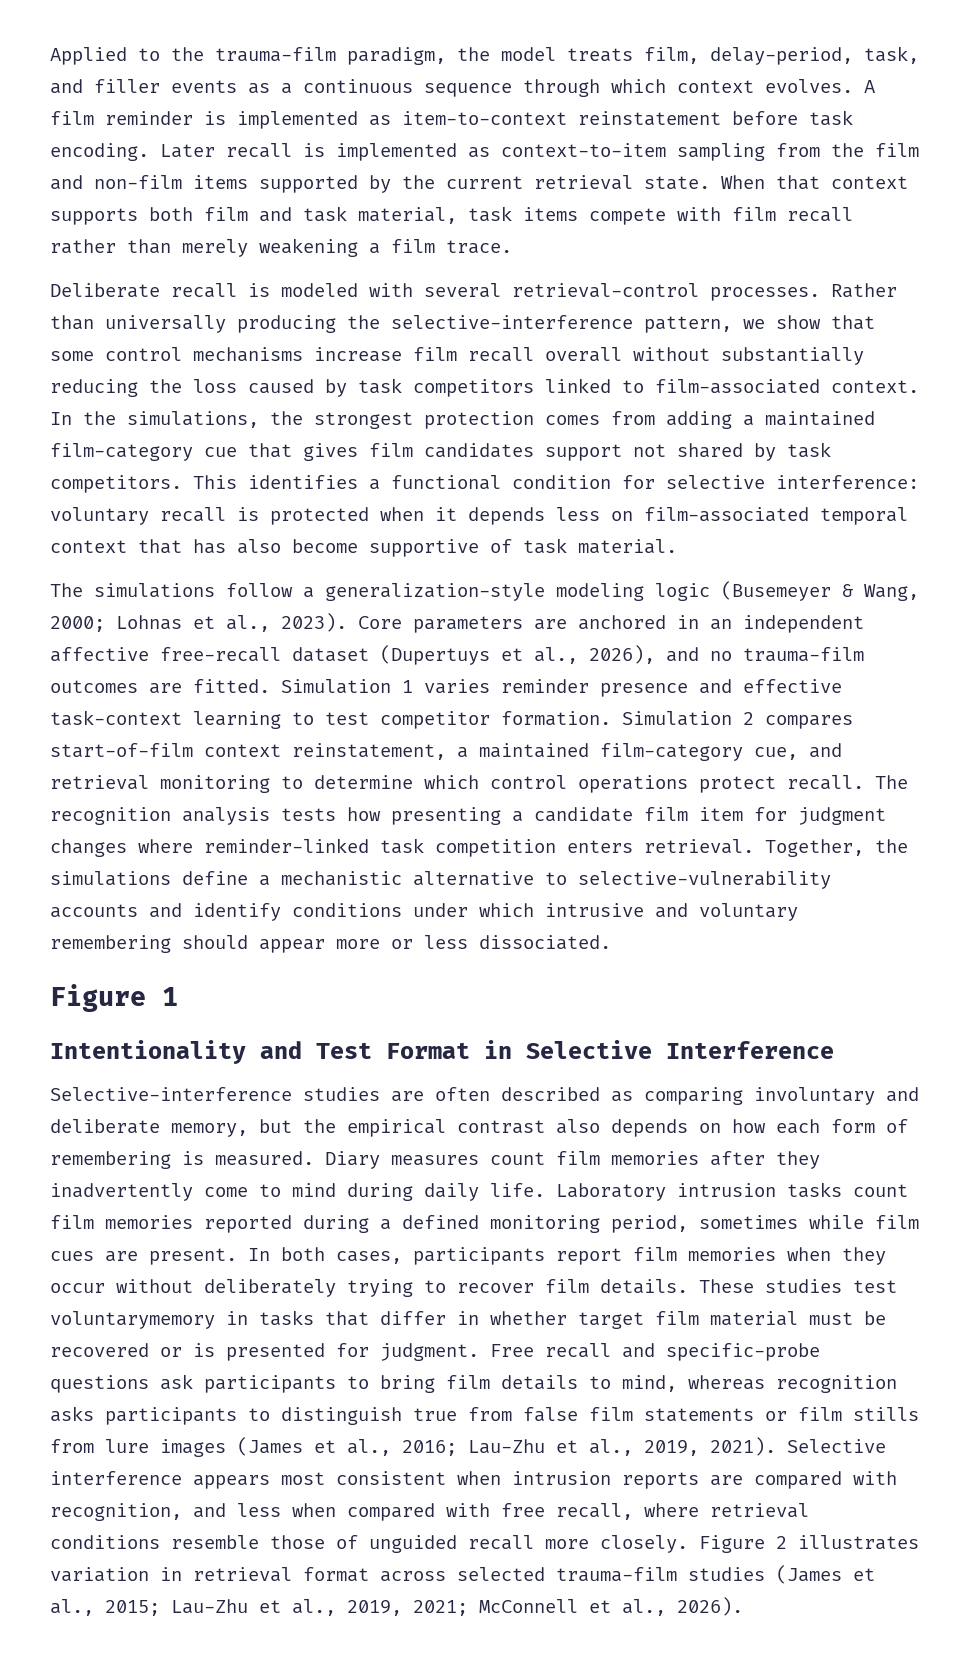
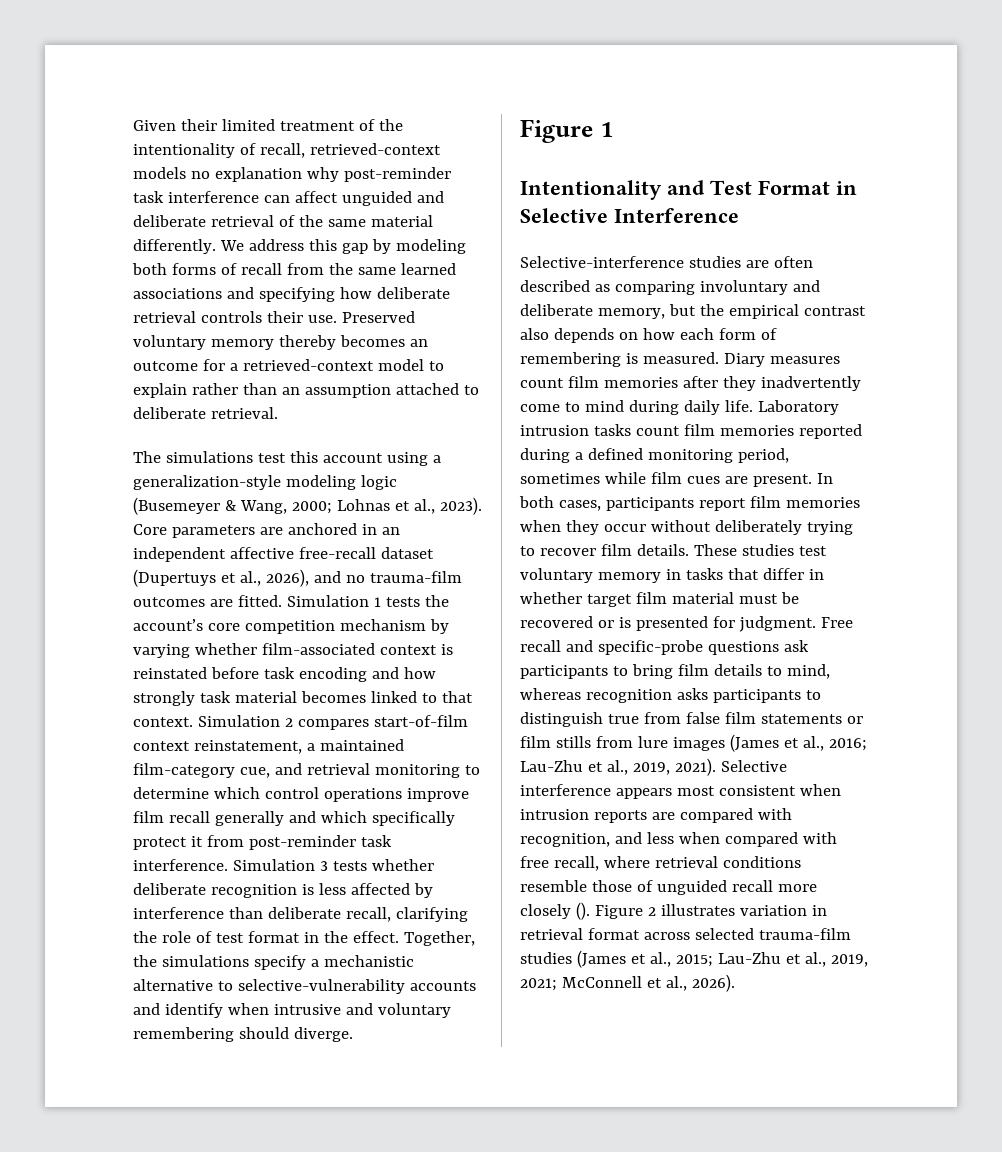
[50,46,919,65] [50,79,875,97] [50,110,853,129] [50,143,919,161] [50,175,908,193] [50,206,853,225] [50,238,512,257] [50,283,897,301] [50,315,875,333] [50,347,864,365] [50,378,919,397] [50,411,875,429] [50,442,831,461] [50,475,919,493] [50,507,908,525] [50,538,677,557] [50,583,293,598] Applied to the trauma-film paradigm, the model treats film, delay-period, task, and filler events as a continuous sequence through which context evolves. A film reminder is implemented as item-to-context reinstatement before task encoding. Later recall is implemented as context-to-item sampling from the film and non-film items supported by the current retrieval state. When that context supports both film and task material, task items compete with film recall rather than merely weakening a film trace. // Deliberate recall is modeled with several retrieval-control processes. Rather than universally producing the selective-interference pattern, we show that some control mechanisms increase film recall overall without substantially reducing the loss caused by task competitors linked to film-associated context. In the simulations, the strongest protection comes from adding a maintained film-category cue that gives film candidates support not shared by task competitors. This identifies a functional condition for selective interference: voluntary recall is protected when it depends less on film-associated temporal context that has also become supportive of task material. // The simulations follow -> [133,119,403,131] [133,143,441,158] [133,167,451,182] [133,191,444,206] [133,215,433,227] [133,239,466,254] [132,263,456,275] [133,287,450,302] [133,311,415,323] [133,335,428,350] [133,359,444,371] [133,383,479,398] [133,407,278,419] [133,451,428,466] Given their limited treatment of the intentionality of recall, retrieved-context models no explanation why post-reminder task interference can affect unguided and deliberate retrieval of the same material differently. We address this gap by modeling both forms of recall from the same learned associations and specifying how deliberate retrieval controls their use. Preserved voluntary memory thereby becomes an outcome for a retrieved-context model to explain rather than an assumption attached to deliberate retrieval. // The simulations test this account using
[424,679,842,697] [50,710,611,729] varies reminder presence and effective task-context learning to test competitor formation. -> [385,595,449,607] [133,619,449,634] [133,643,453,658] [133,667,436,682] [133,691,473,706] [133,717,193,727] tests the account’s core competition mechanism by varying whether film-associated context is reinstated before task encoding and how strongly task material becomes linked to that context.
[699,775,908,793] [50,807,886,825] [50,838,754,857] protect recall. The recognition analysis tests how presenting a candidate film item for judgment changes where reminder-linked task competition enters retrieval. -> [406,788,469,802] [133,811,455,826] [133,835,392,850] [133,859,434,871] [133,883,433,898] [133,907,468,922] [133,931,399,943] improve film recall generally and which specifically protect it from post-reminder task interference. Simulation 3 tests whether deliberate recognition is less affected by interference than deliberate recall, clarifying the role of test format in the effect.
[182,871,248,885] define -> [253,955,306,970] specify
[292,903,534,917] conditions under which -> [227,1003,269,1015] when
[259,935,611,953] appear more or less dissociated. -> [293,1027,353,1042] diverge.
[50,1311,215,1329] voluntarymemory -> [520,568,661,583] voluntary memory
[600,1535,688,1553] closely. -> [520,902,590,920] closely ().

